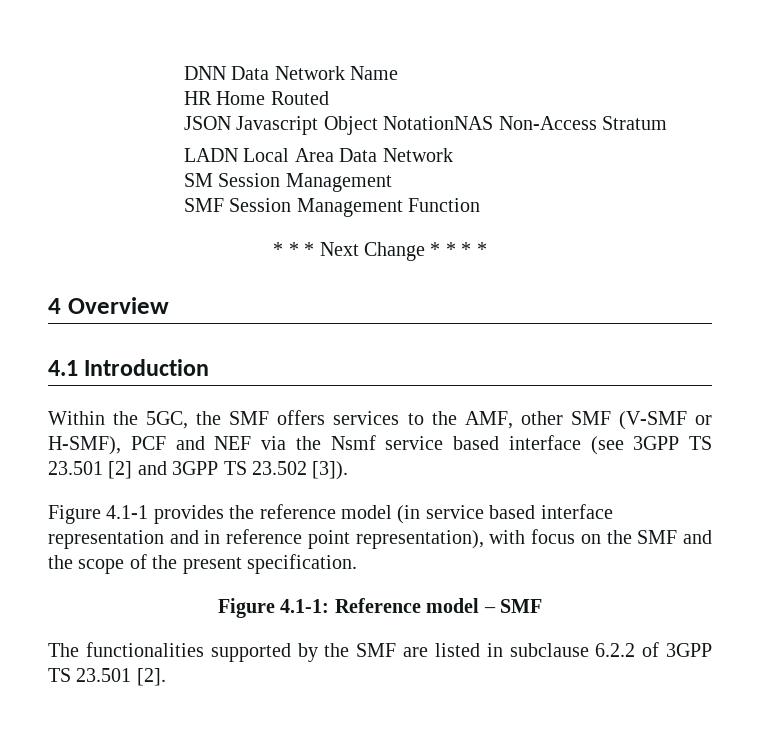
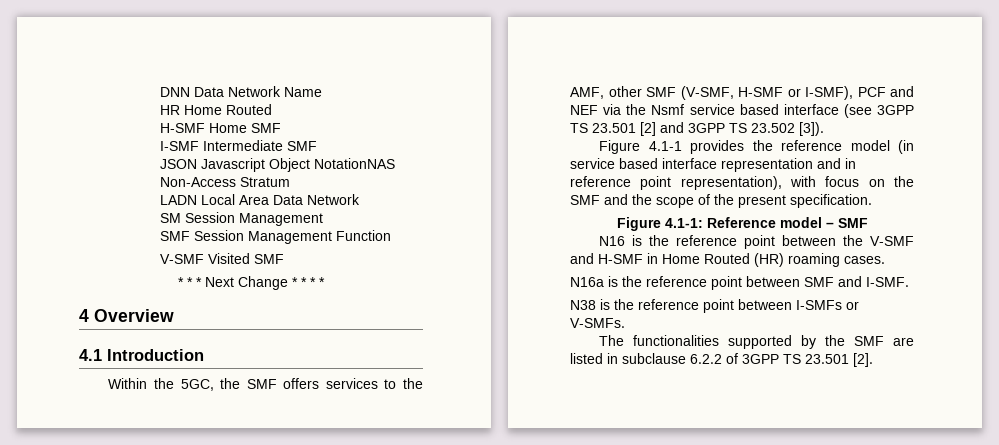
(329, 98) none -> [159,123,281,133] [159,140,317,151] // H-SMF Home SMF // I-SMF Intermediate SMF
(481, 205) none -> [159,253,284,264] // V-SMF Visited SMF
[618,411,713,430] [48,436,121,455] (V-SMF or H-SMF), -> [680,86,853,100] (V-SMF, H-SMF or I-SMF),
(542, 606) none -> [599,235,914,249] [570,253,885,267] [570,276,909,290] [570,299,859,313] [570,318,625,328] // N16 is the reference point between the V-SMF and H-SMF in Home Routed (HR) roaming cases. // N16a is the reference point between SMF and I-SMF. // N38 is the reference point between I-SMFs or V-SMFs.

